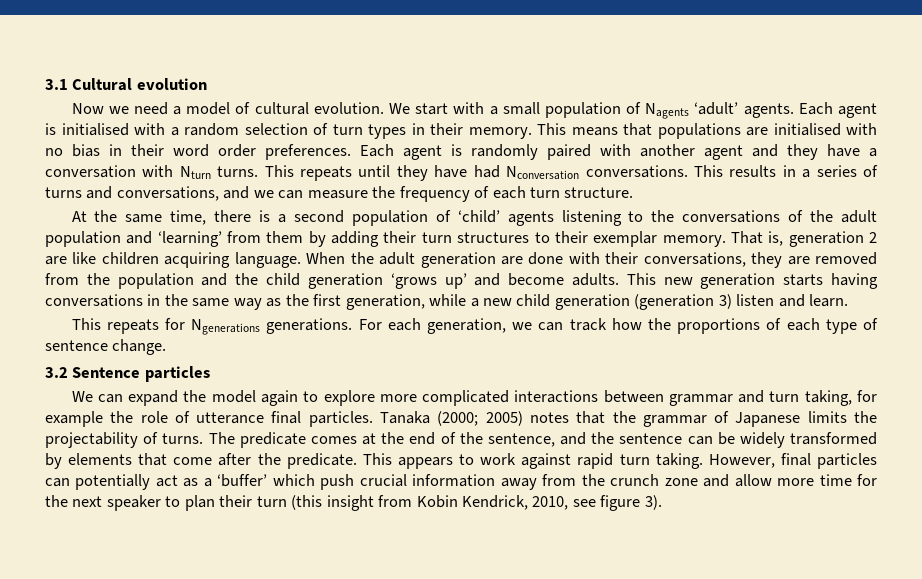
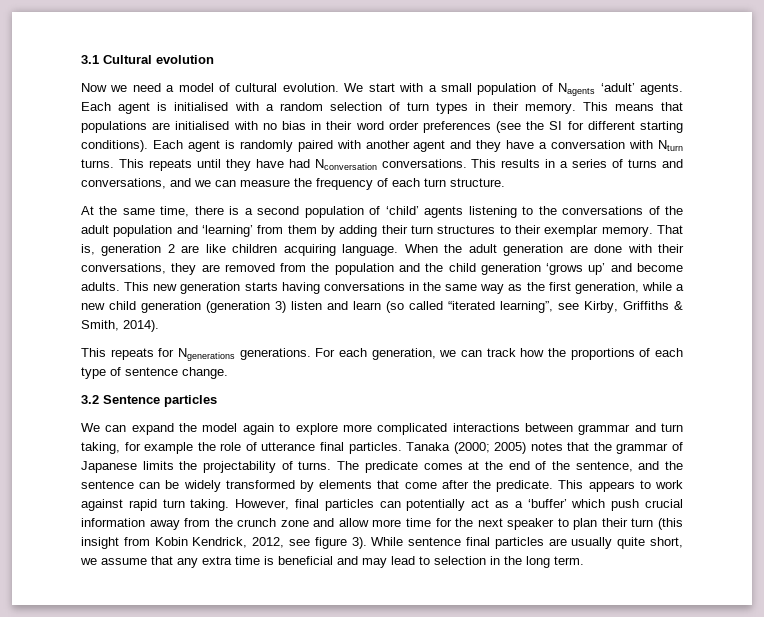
[265,144,351,160] preferences. -> [422,121,683,133] [81,140,148,152] preferences (see the SI for different starting conditions).
[809,294,849,307] learn. -> [353,301,683,313] [81,320,159,332] learn (so called “iterated learning”, see Kirby, Griffiths & Smith, 2014).
[532,496,569,510] 2010, -> [252,537,285,548] 2012,
(662, 502) none -> [371,537,683,549] [80,556,584,568] While sentence final particles are usually quite short, we assume that any extra time is beneficial and may lead to selection in the long term.

